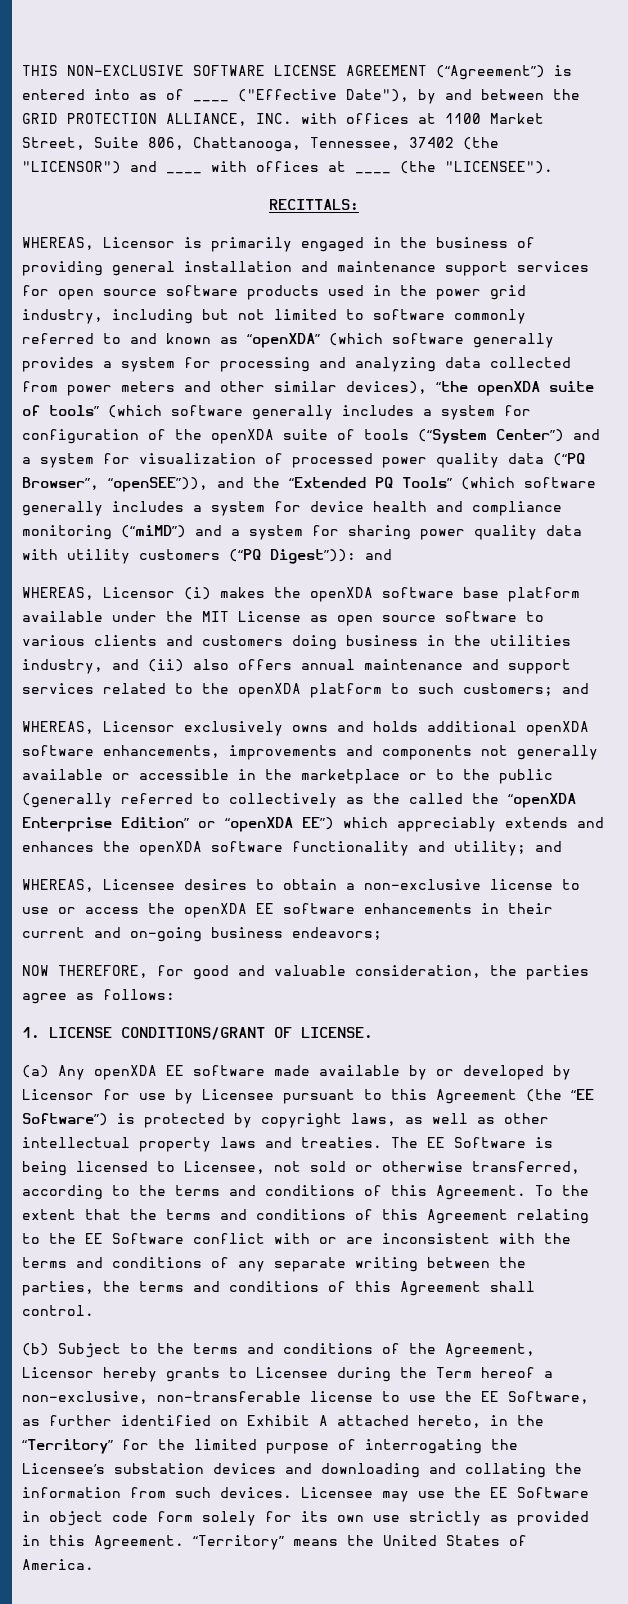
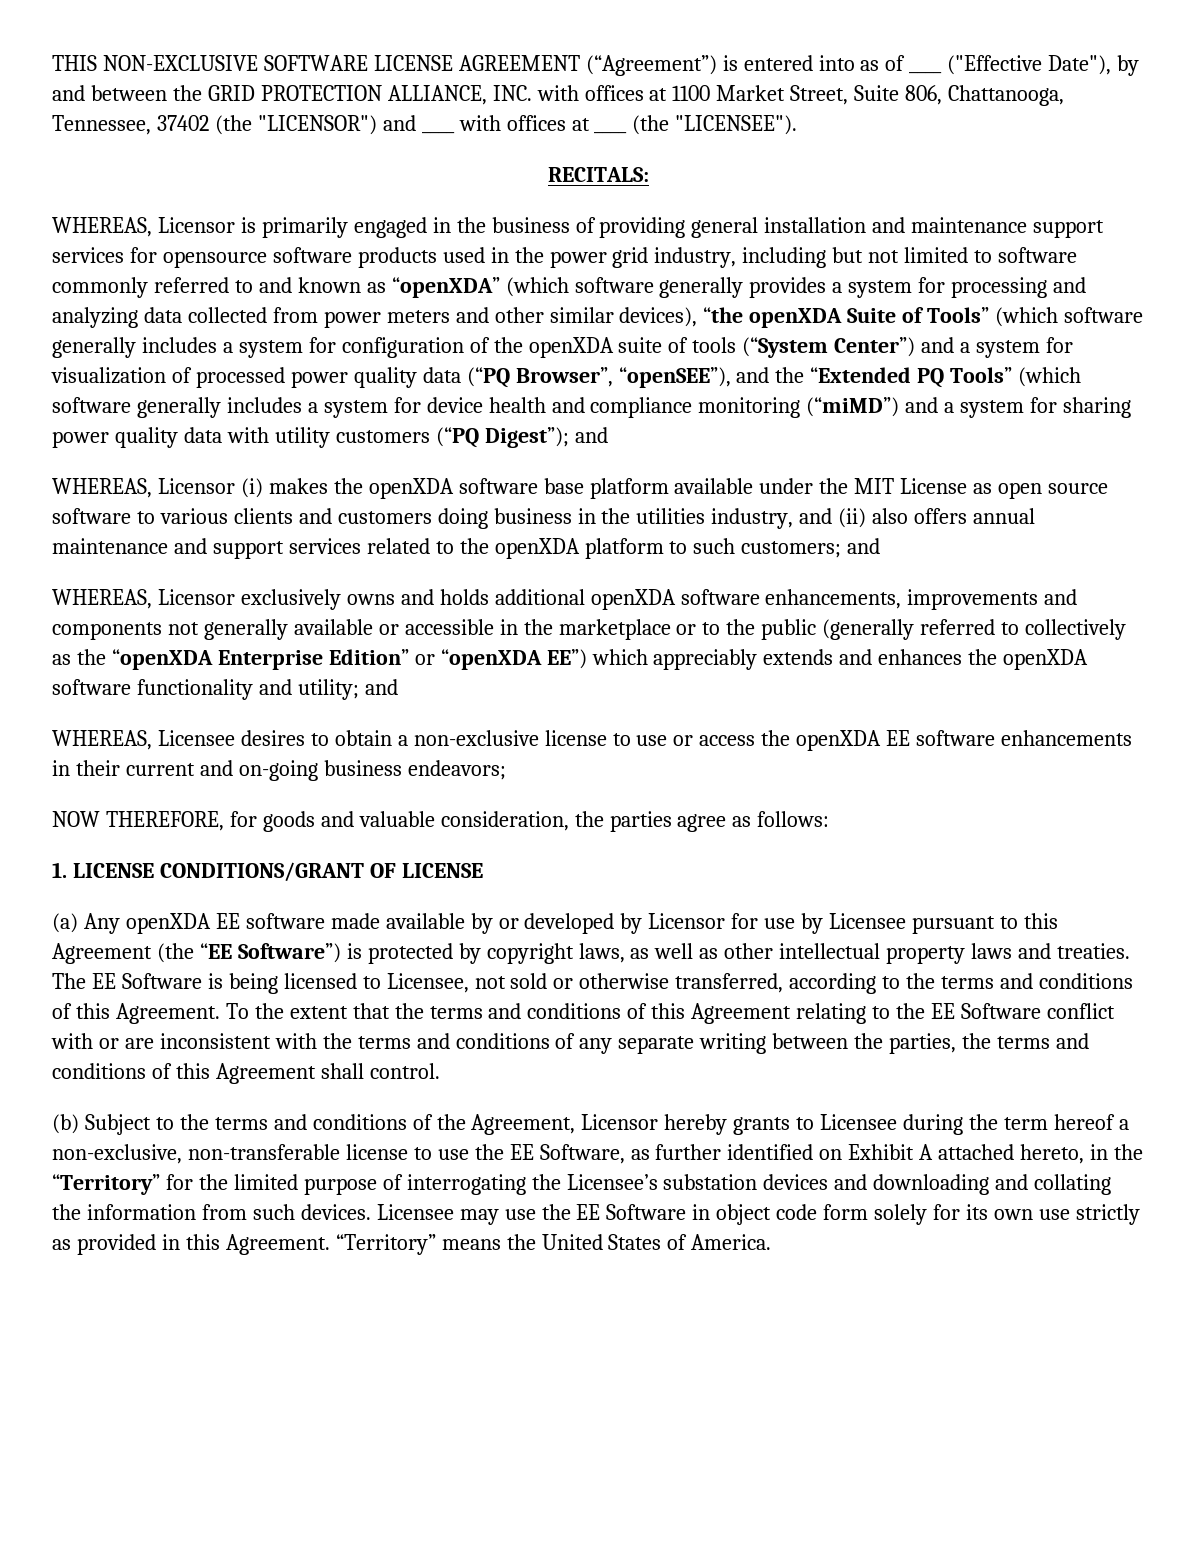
[269,199,359,210] RECITTALS: -> [548,167,649,182] RECITALS:
[58,289,157,300] open source -> [162,251,267,268] opensource
[549,381,594,392] [22,405,99,416] suite of tools” -> [847,307,990,323] Suite of Tools”
[108,477,208,492] “openSEE”)), -> [618,367,731,388] “openSEE”),
[270,549,356,564] Digest”)): -> [484,427,569,448] Digest”);
[409,793,499,804] called the -> (106, 657) none
[193,965,229,980] good -> [262,811,315,832] goods
[301,1027,373,1038] LICENSE. -> [401,863,483,878] LICENSE
[436,1367,472,1378] Term -> [1003,1117,1048,1130] term

